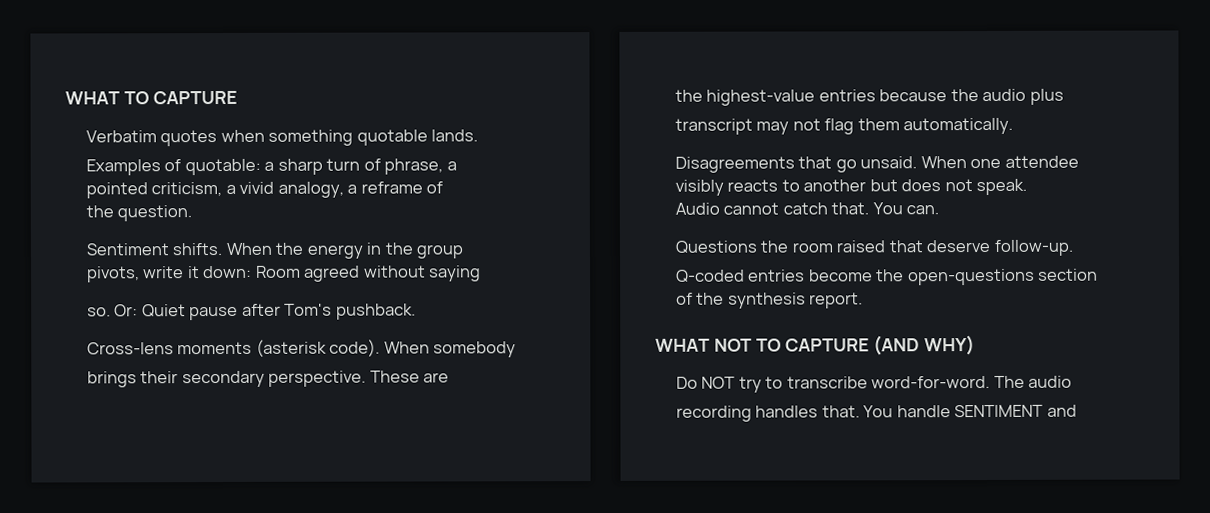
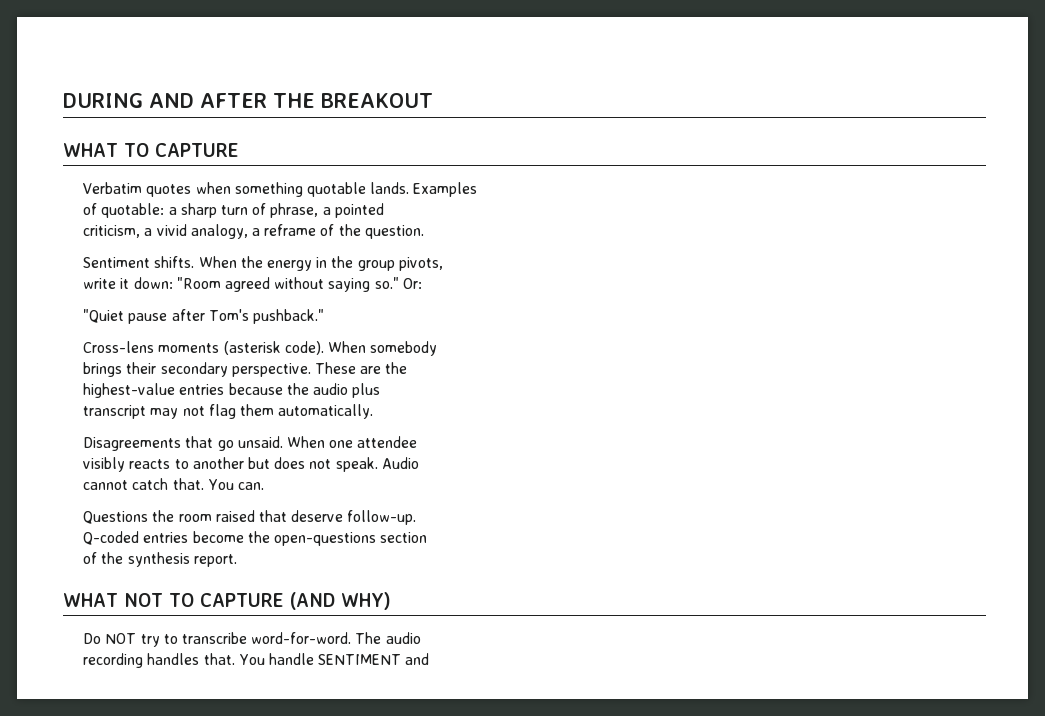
(65, 98) none -> [63,93,433,108] DURING AND AFTER THE BREAKOUT //
[85,159,161,176] // Examples -> [413,182,478,197] Examples //
[85,182,148,199] // pointed -> [334,203,384,218] pointed //
(444, 187) // -> (335, 230) none
[86,266,140,283] // pivots, -> [398,257,443,271] pivots, //
[255,265,301,278] Room -> [176,277,221,289] "Room
[86,304,186,317] // so. Or: Quiet -> [374,277,422,289] [83,309,125,323] so." Or: // "Quiet
[335,303,416,320] pushback. -> [252,309,324,324] pushback."
[674,89,703,102] // the -> [385,362,408,374] the //
[674,202,720,215] // Audio -> [381,457,419,469] Audio //

